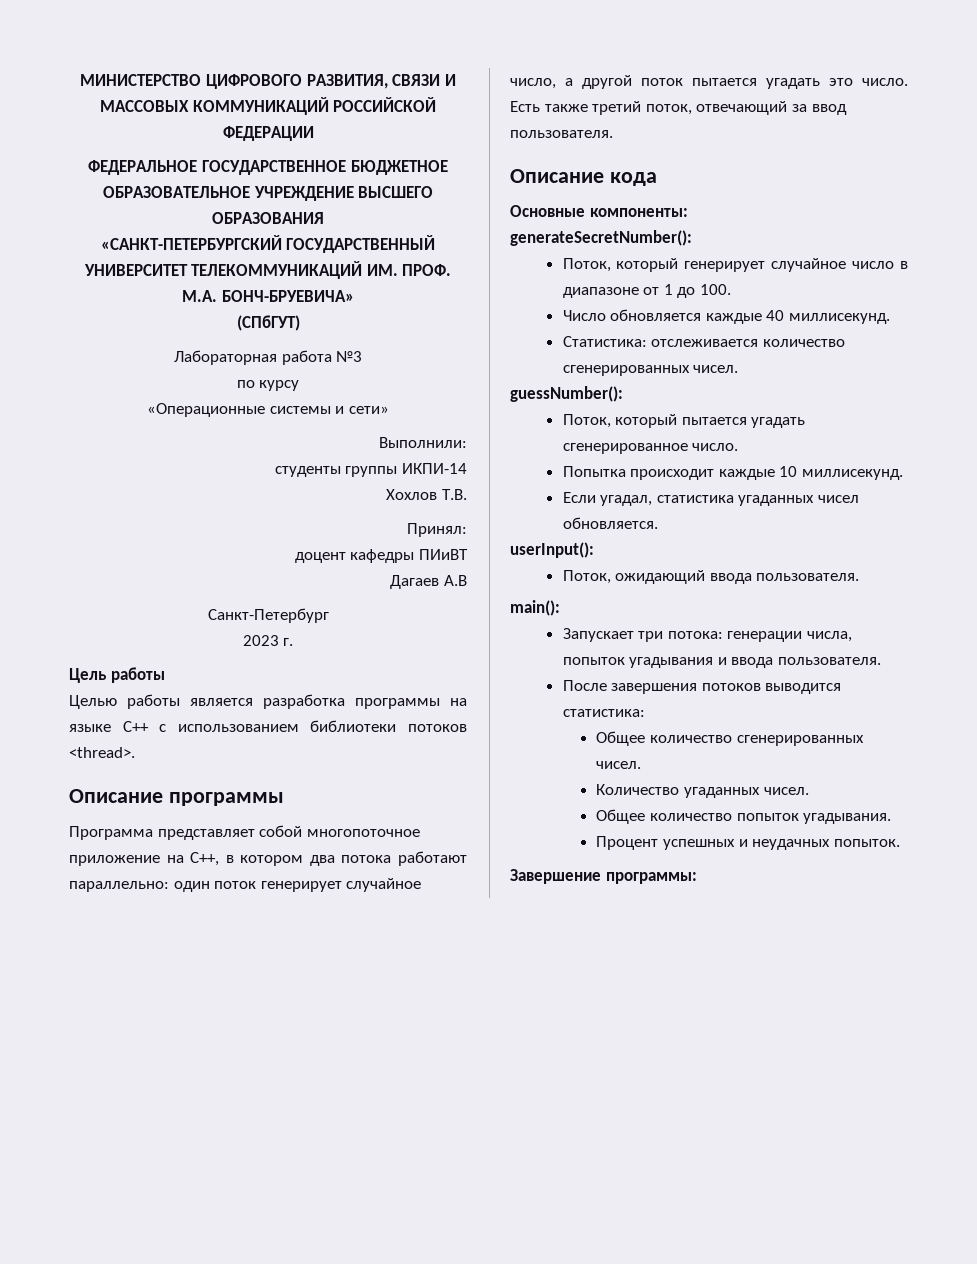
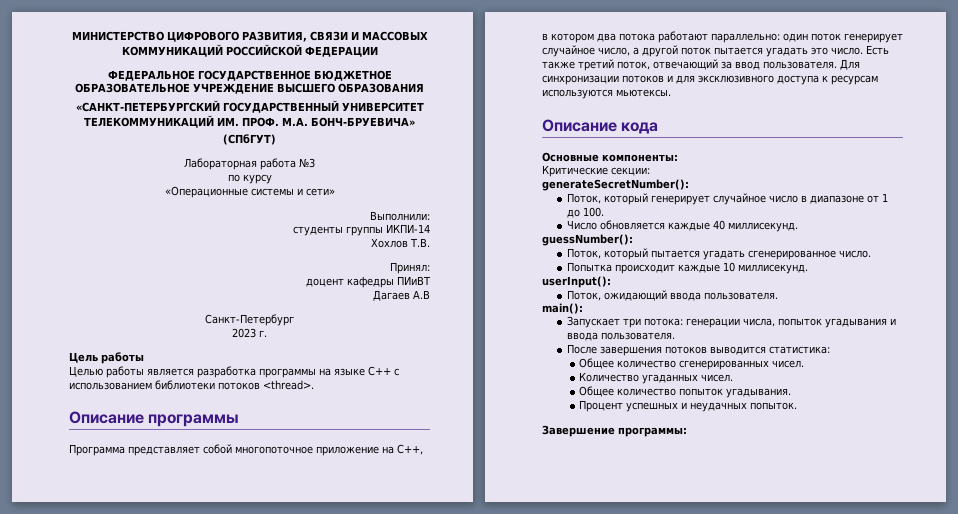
(613, 134) none -> [840,59,860,70] [542,75,878,85] [542,89,671,99] Для синхронизации потоков и для эксклюзивного доступа к ресурсам используются мьютексы.
(688, 212) none -> [542,165,650,177] // Критические секции:
[562,336,845,347] [562,365,739,376] // Статистика: отслеживается количество сгенерированных чисел. -> (798, 227) none
[562,492,859,506] [562,517,658,529] // Если угадал, статистика угаданных чисел обновляется. -> (808, 269) none

